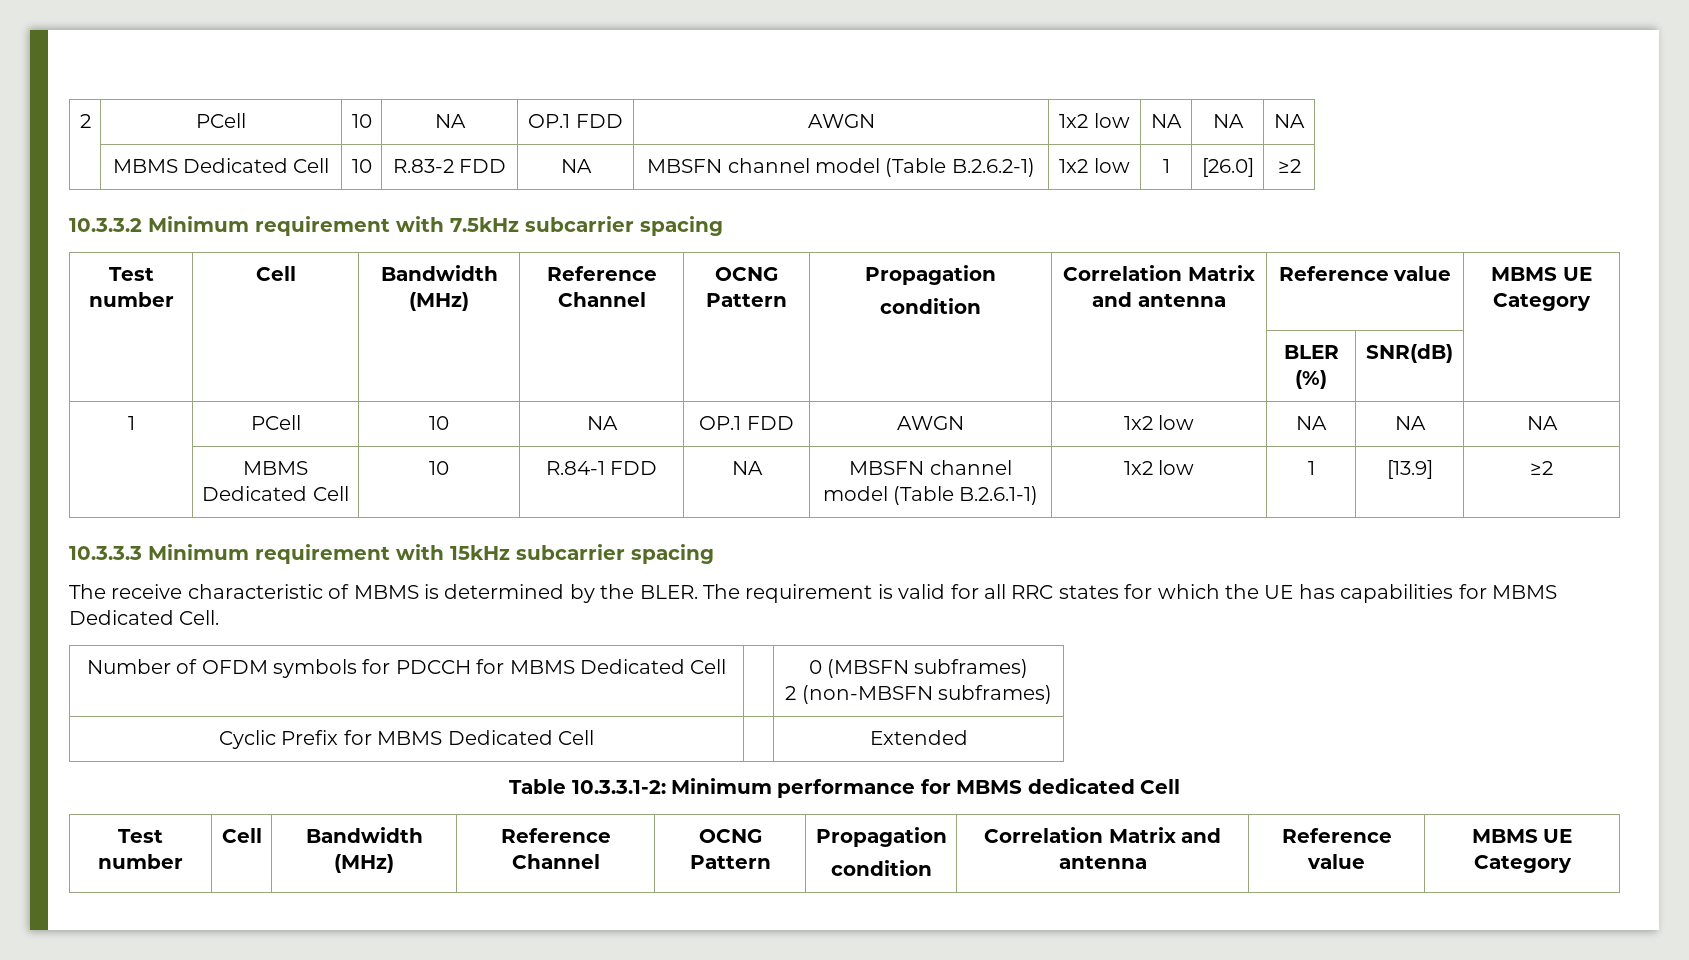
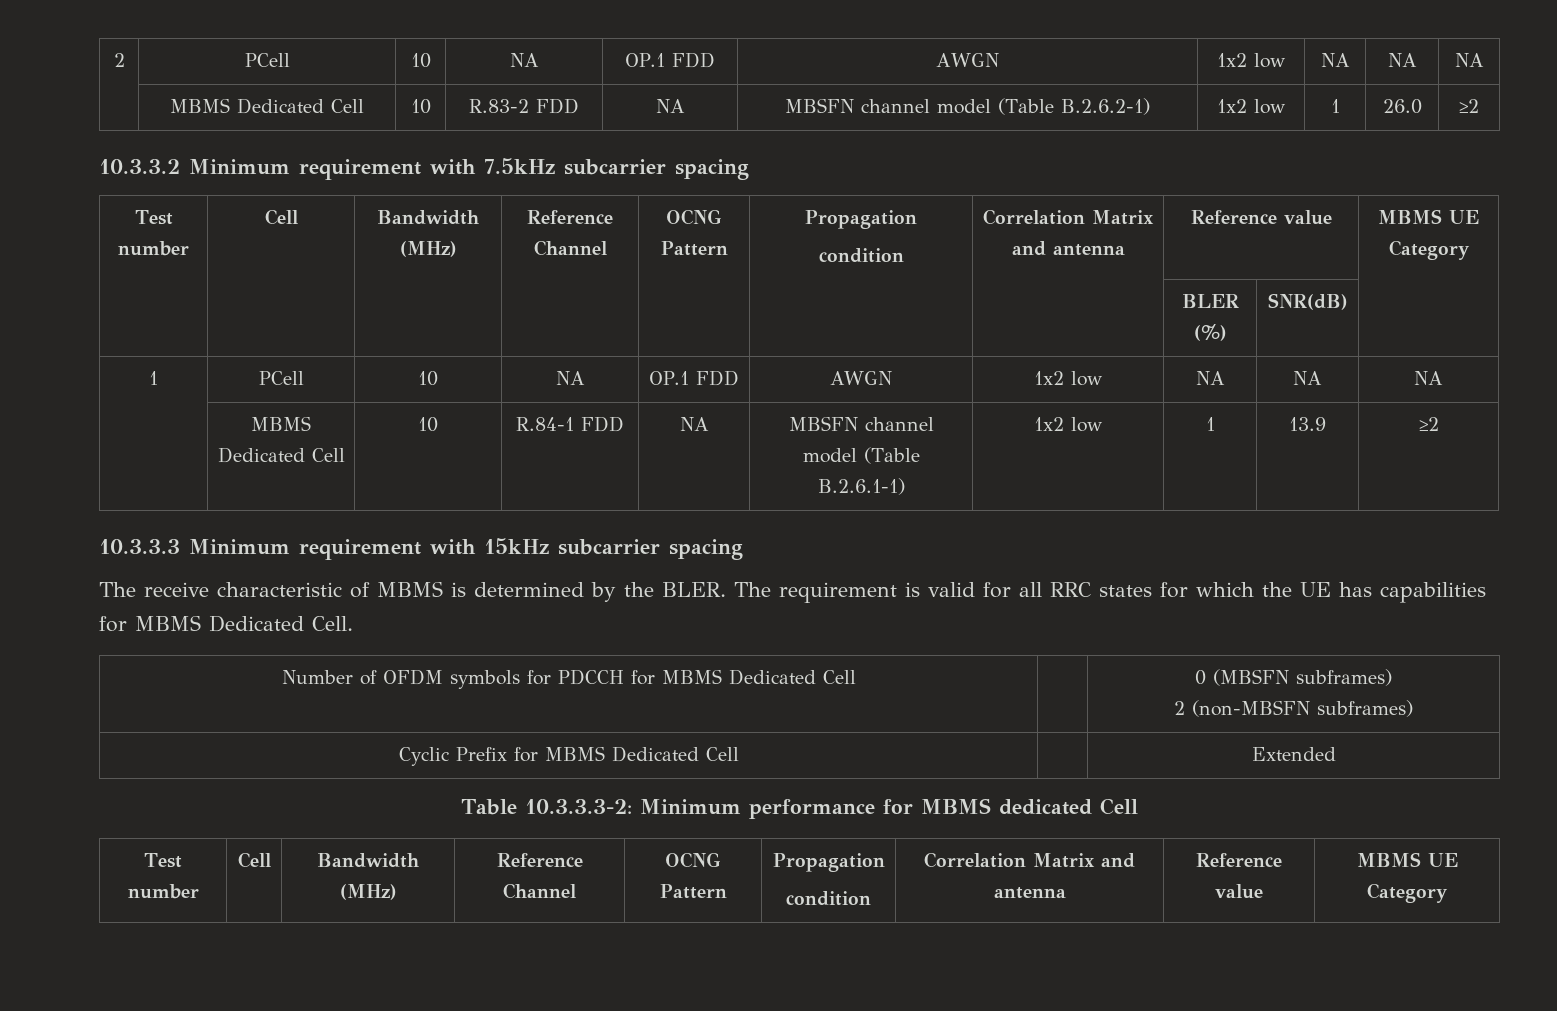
[1201,158,1254,177] [26.0] -> [1382,99,1422,114] 26.0
[1386,460,1433,479] [13.9] -> [1289,417,1326,431] 13.9
[571,780,666,794] 10.3.3.1-2: -> [524,799,632,814] 10.3.3.3-2:

